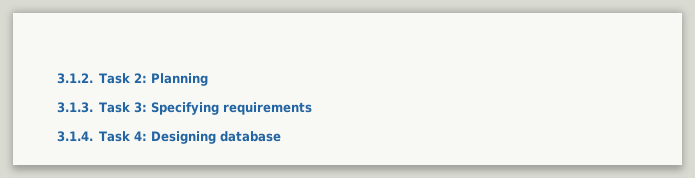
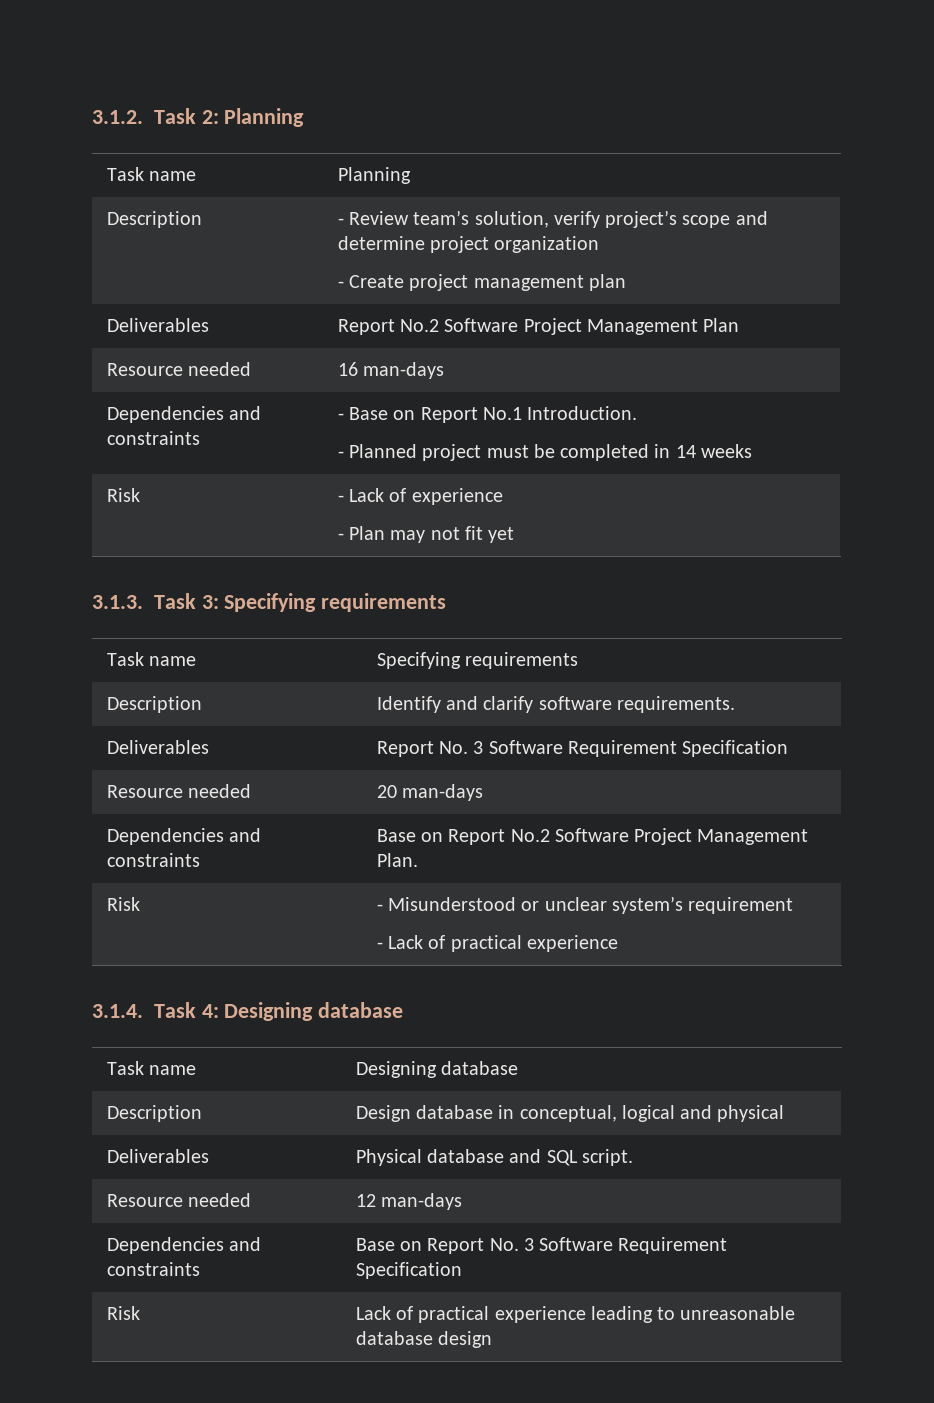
(209, 79) none -> [106,167,197,181] [337,167,411,184] [106,211,202,228] [337,210,768,228] [337,236,600,253] [337,274,626,291] [106,318,209,332] [337,318,740,335] [106,362,252,376] [337,362,445,379] [106,406,262,423] [106,431,200,445] [337,406,638,423] [337,444,752,461] [106,488,140,502] [337,488,503,505] [337,526,515,543] // Task name | Planning // Description | - Review team’s solution, verify project’s scope and determine project organization // - Create project management plan // Deliverables | Report No.2 Software Project Management Plan // Resource needed | 16 man-days // Dependencies and constraints | - Base on Report No.1 Introduction. // - Planned project must be completed in 14 weeks // Risk | - Lack of experience // - Plan may not fit yet
(313, 108) none -> [106,652,197,666] [376,652,579,669] [106,696,202,713] [376,696,735,713] [106,740,209,754] [376,740,789,757] [106,784,252,798] [376,784,484,801] [106,828,262,845] [106,853,200,867] [376,828,809,845] [376,853,418,867] [106,897,140,911] [376,896,794,914] [376,935,618,952] // Task name | Specifying requirements // Description | Identify and clarify software requirements. // Deliverables | Report No. 3 Software Requirement Specification // Resource needed | 20 man-days // Dependencies and constraints | Base on Report No.2 Software Project Management Plan. // Risk | - Misunderstood or unclear system’s requirement // - Lack of practical experience
(282, 136) none -> [106,1061,197,1075] [355,1061,519,1078] [106,1105,202,1122] [355,1105,785,1122] [106,1149,209,1163] [355,1149,633,1166] [106,1193,252,1207] [355,1193,463,1210] [106,1237,262,1254] [106,1262,200,1276] [355,1237,728,1254] [355,1262,462,1279] [106,1306,140,1320] [355,1306,796,1323] [355,1331,493,1348] // Task name | Designing database // Description | Design database in conceptual, logical and physical // Deliverables | Physical database and SQL script. // Resource needed | 12 man-days // Dependencies and constraints | Base on Report No. 3 Software Requirement Specification // Risk | Lack of practical experience leading to unreasonable database design

